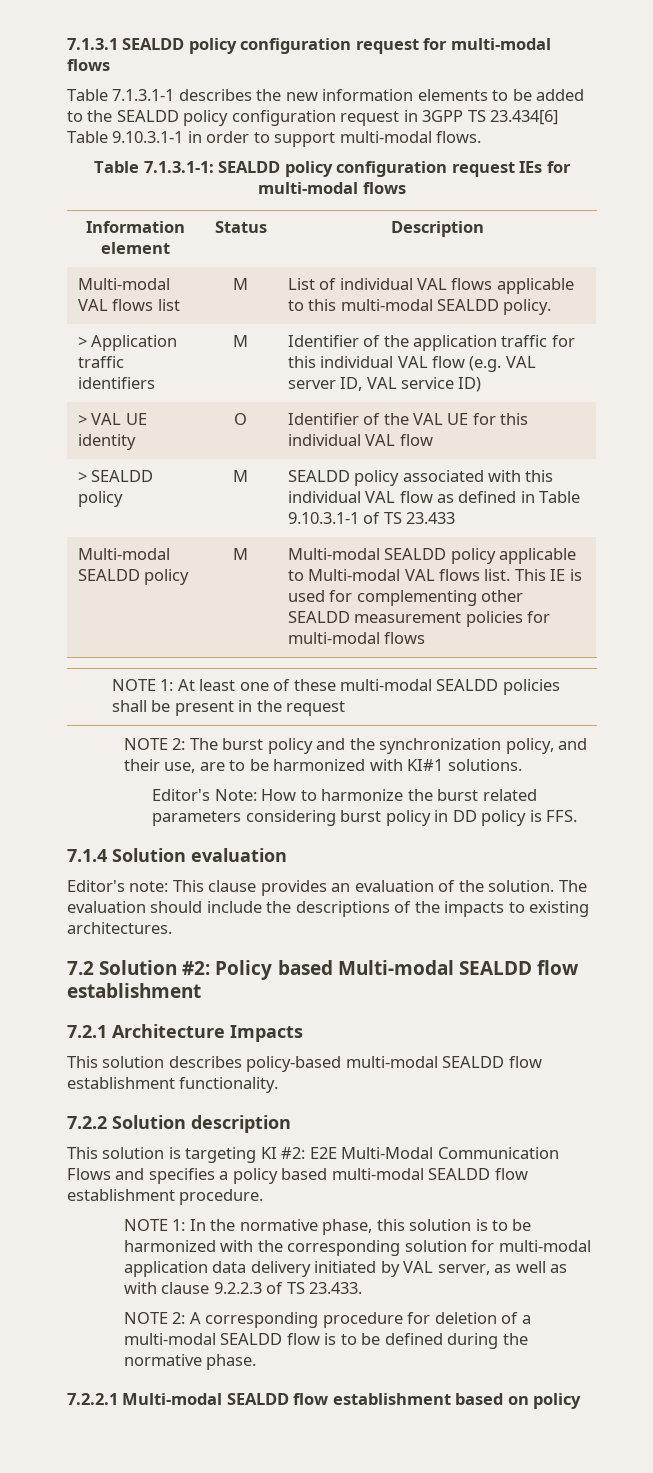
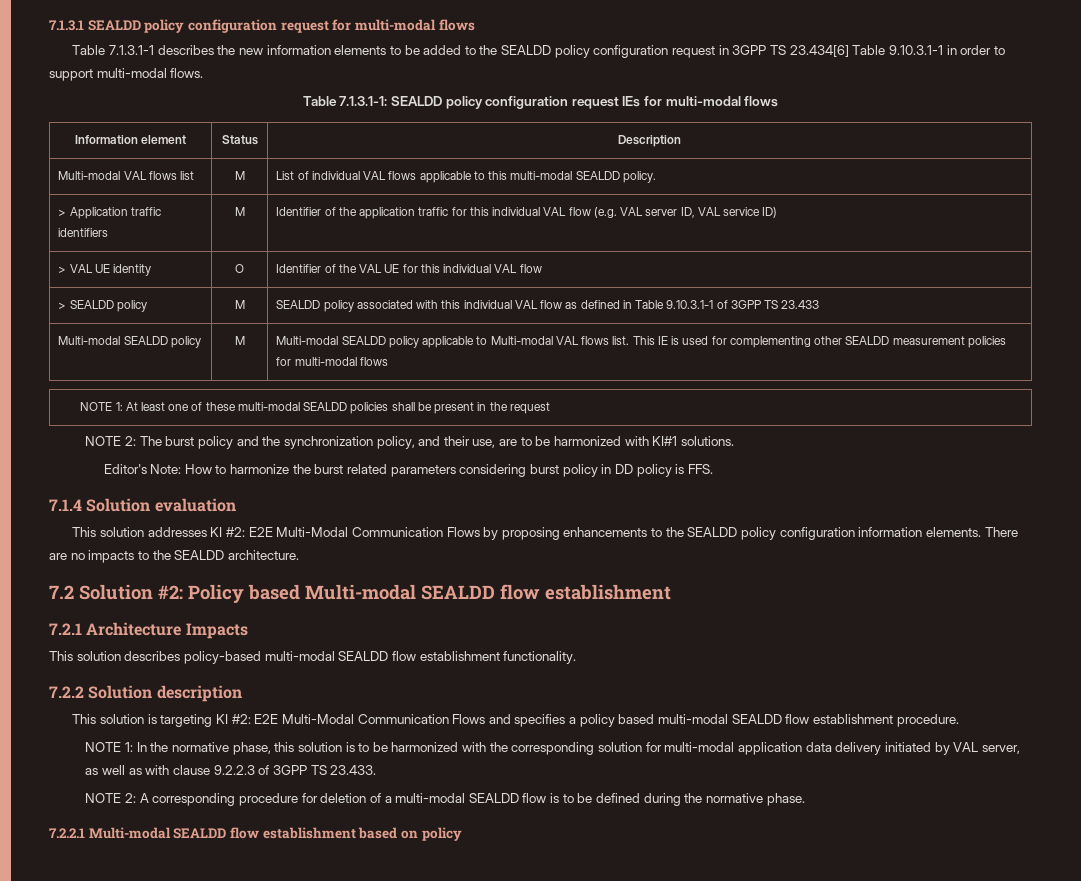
(381, 518) none -> [730,300,761,309] 3GPP
[67,880,587,896] [67,901,590,917] [67,922,172,934] Editor's note: This clause provides an evaluation of the solution. The evaluation should include the descriptions of the impacts to existing architectures. -> [72,527,1018,540] [49,550,299,563] This solution addresses KI #2: E2E Multi-Modal Communication Flows by proposing enhancements to the SEALDD policy configuration information elements. There are no impacts to the SEALDD architecture.
(284, 1288) none -> [272,765,307,775] 3GPP

